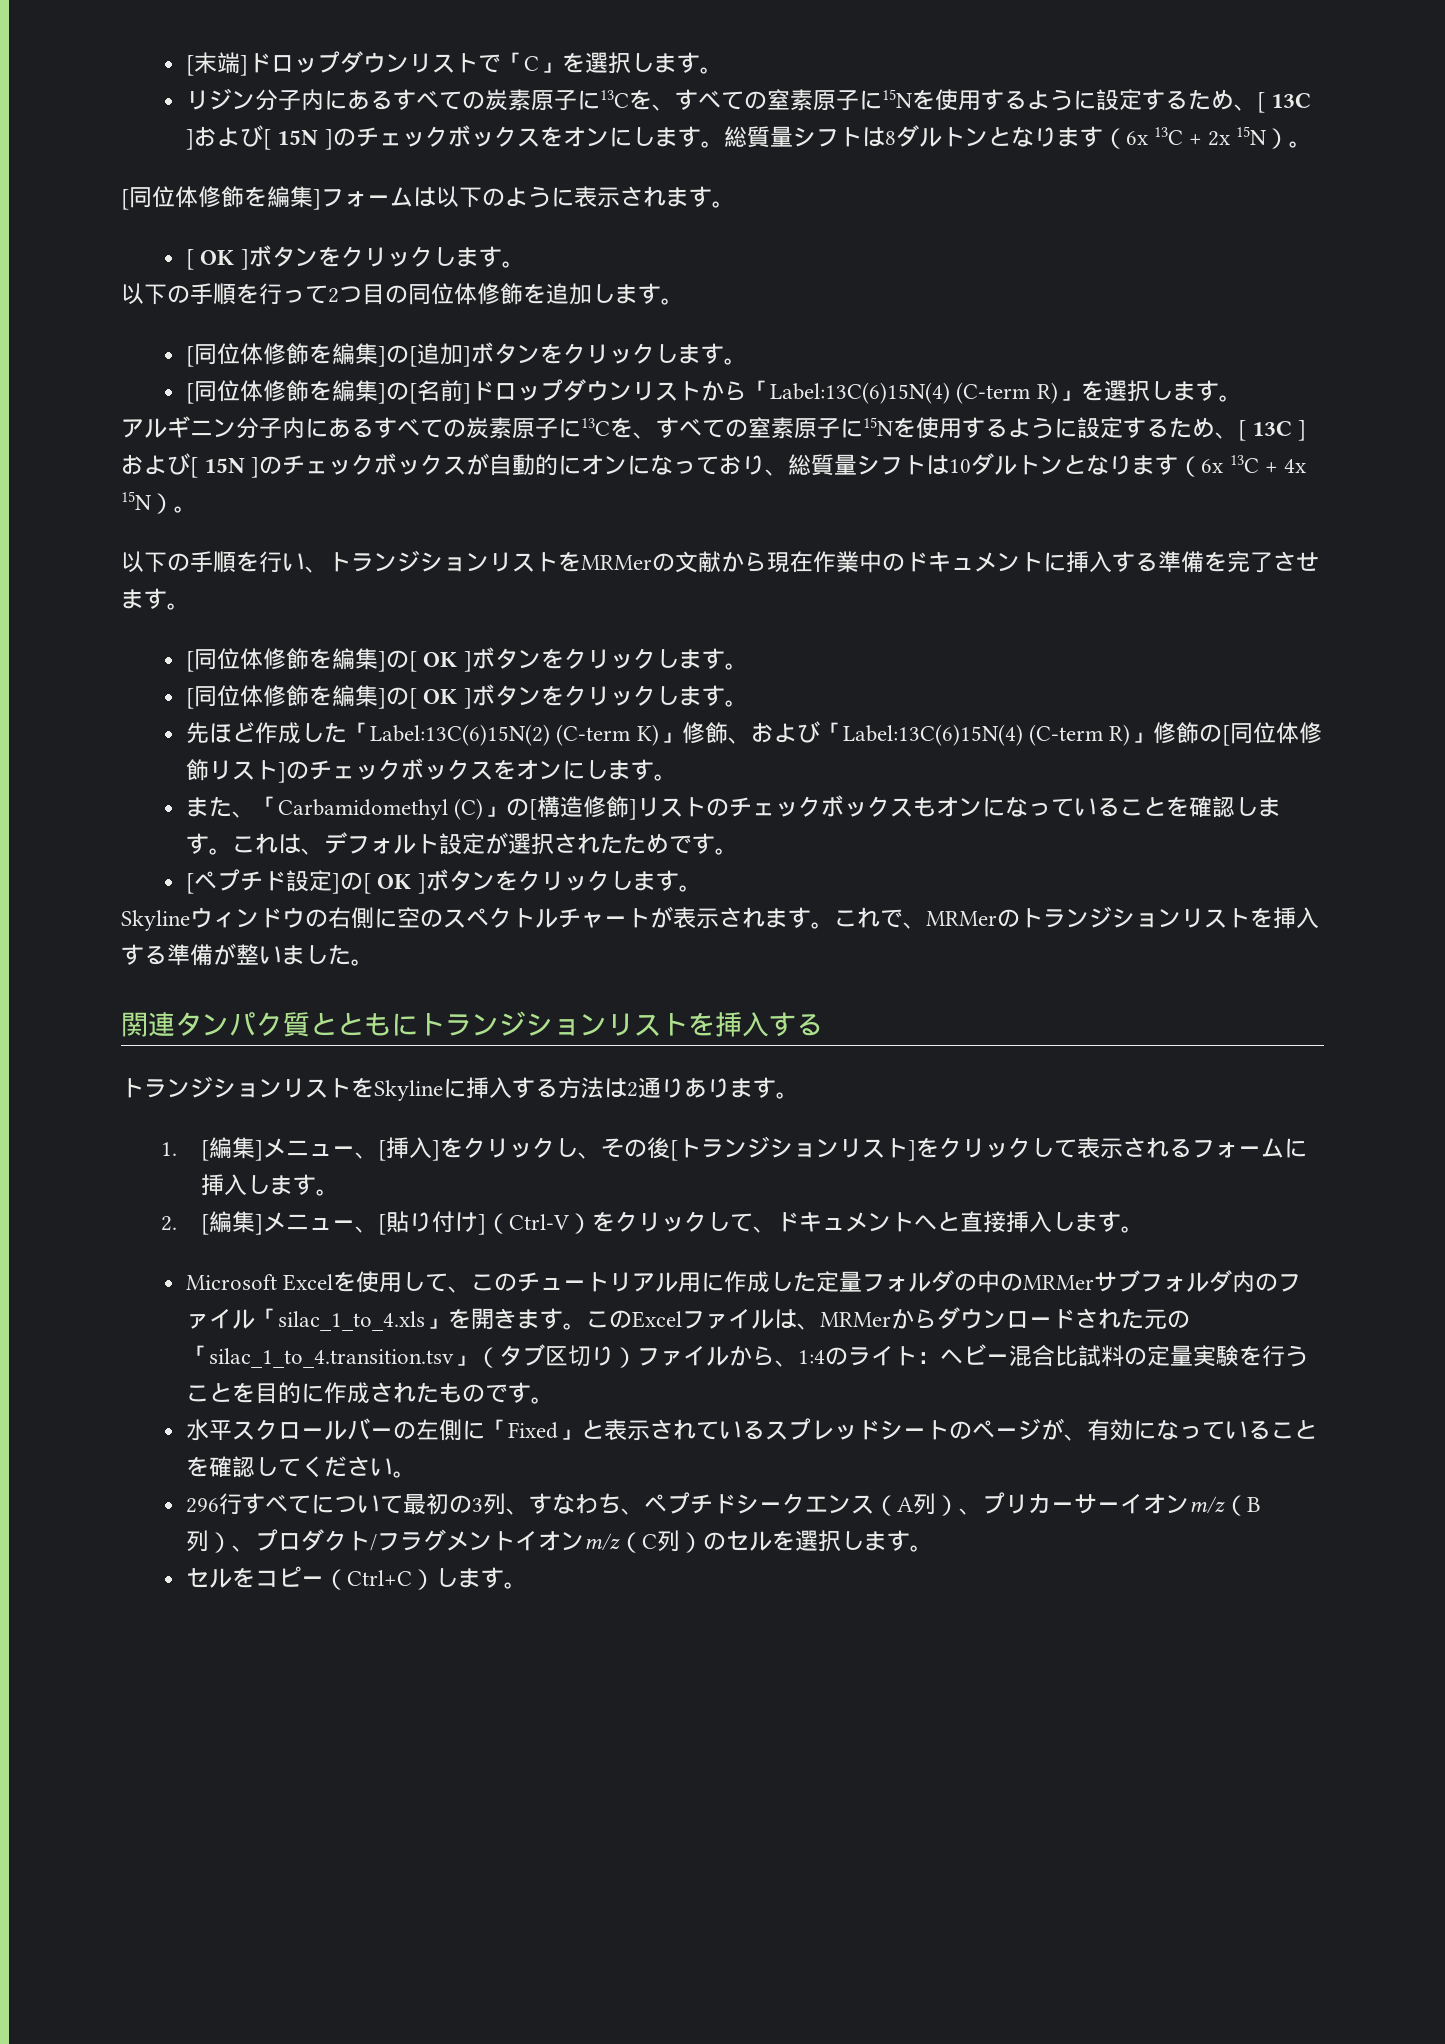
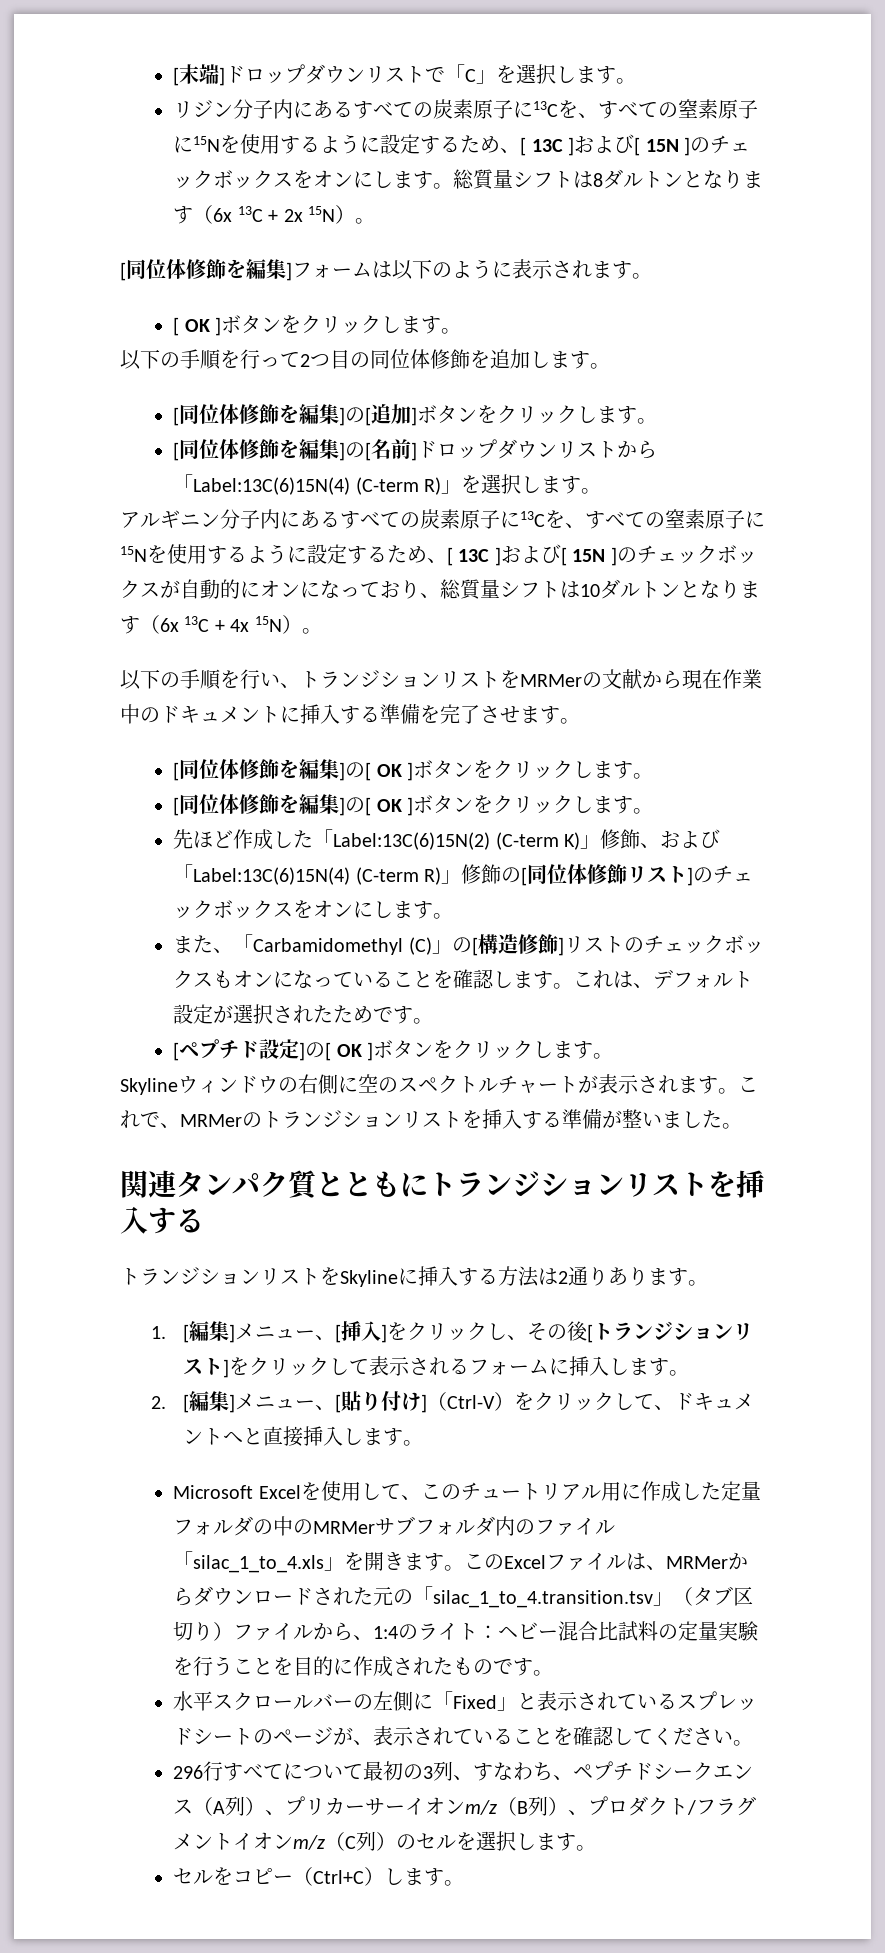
[1087,1419,1203,1441] 有効になっ -> [373,1726,454,1746] 表示され

